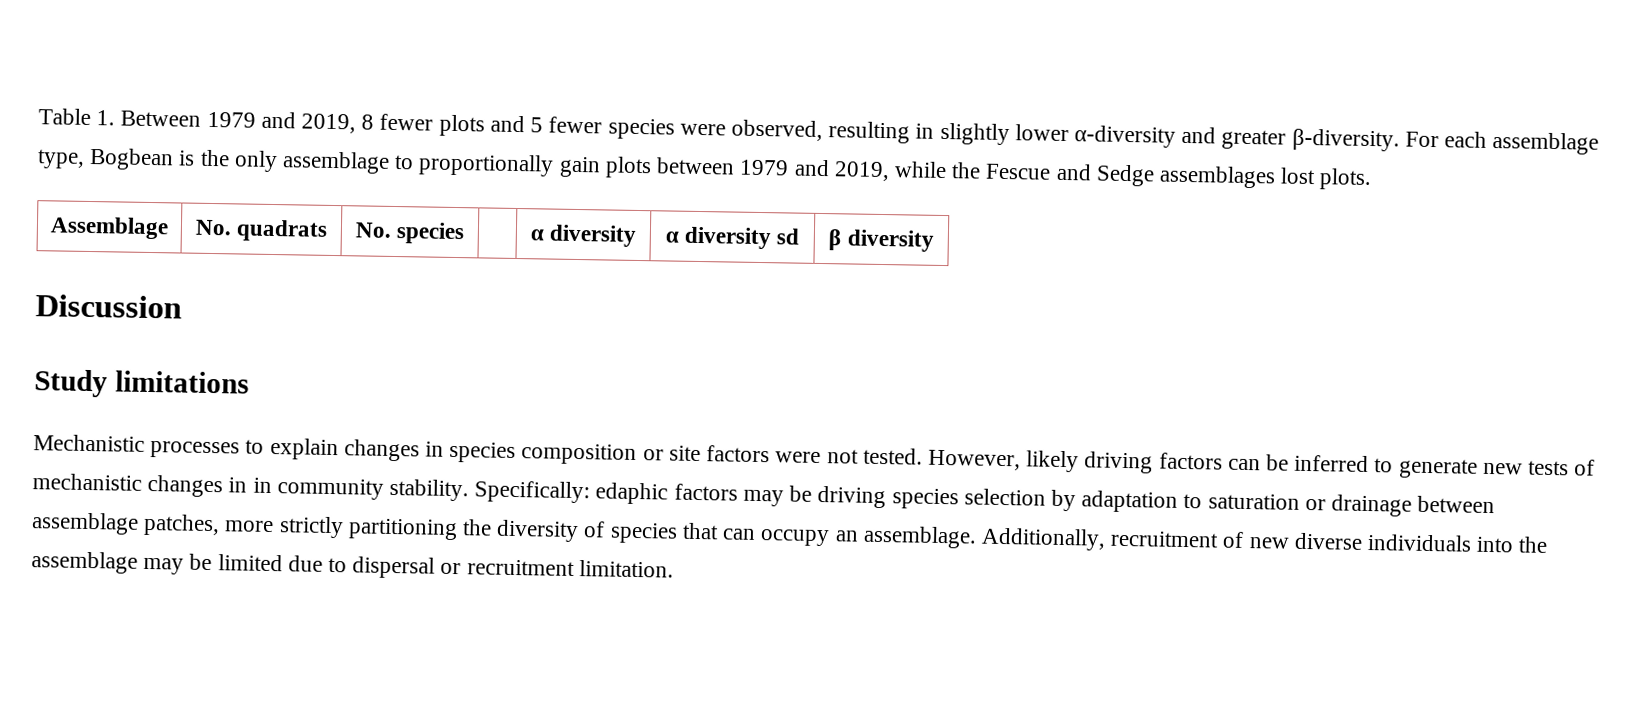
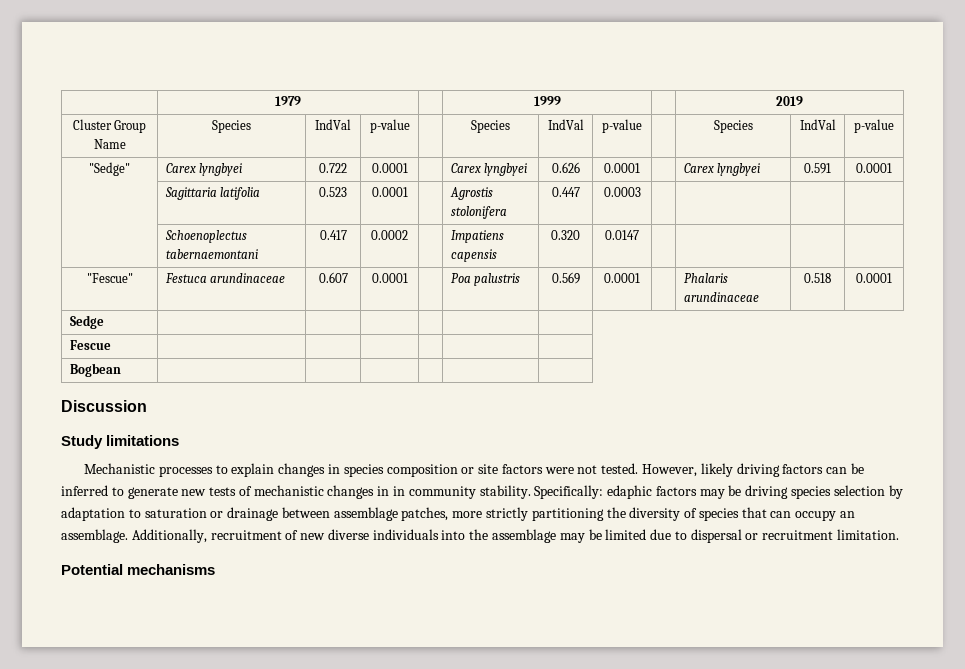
[38,108,1600,155] [37,147,1373,191] [50,216,169,240] [194,219,329,242] [354,222,466,245] [529,224,638,247] [664,226,801,250] [828,229,934,252] Table 1. Between 1979 and 2019, 8 fewer plots and 5 fewer species were observed, resulting in slightly lower α-diversity and greater β-diversity. For each assemblage type, Bogbean is the only assemblage to proportionally gain plots between 1979 and 2019, while the Fescue and Sedge assemblages lost plots. // Assemblage | No. quadrats | No. species | | α diversity | α diversity sd | β diversity -> [275,96,301,106] [533,96,561,106] [776,96,803,106] [72,119,147,133] [93,139,126,149] [212,120,251,133] [315,119,351,130] [369,119,410,133] [471,120,510,133] [547,119,584,130] [602,119,642,133] [713,120,753,133] [799,119,836,130] [854,119,894,133] [89,162,130,176] [165,163,243,176] [319,163,347,173] [371,163,408,173] [450,163,528,176] [551,162,580,173] [604,163,640,173] [683,163,761,176] [804,163,831,174] [856,163,892,173] [164,187,261,200] [319,187,347,197] [371,187,408,197] [449,187,493,200] [450,206,507,219] [551,187,580,197] [603,187,641,197] [164,230,247,243] [165,249,258,259] [319,230,347,240] [371,230,408,240] [450,230,504,243] [450,249,497,262] [551,230,580,240] [605,230,639,240] [86,273,133,283] [164,273,286,283] [318,272,348,283] [371,273,408,283] [450,273,521,286] [551,272,580,284] [604,273,640,283] [683,273,728,283] [683,292,759,302] [804,273,831,283] [856,273,892,283] [69,315,104,329] [69,340,111,350] [69,363,121,377] | 1979 | | 1999 | | 2019 // Cluster Group Name | Species | IndVal | p-value | | Species | IndVal | p-value | | Species | IndVal | p-value // "Sedge" | Carex lyngbyei | 0.722 | 0.0001 | | Carex lyngbyei | 0.626 | 0.0001 | | Carex lyngbyei | 0.591 | 0.0001 // | Sagittaria latifolia | 0.523 | 0.0001 | | Agrostis stolonifera | 0.447 | 0.0003 | | | | // | Schoenoplectus tabernaemontani | 0.417 | 0.0002 | | Impatiens capensis | 0.320 | 0.0147 | | | | // "Fescue" | Festuca arundinaceae | 0.607 | 0.0001 | | Poa palustris | 0.569 | 0.0001 | | Phalaris arundinaceae | 0.518 | 0.0001 // Sedge | | | | | | // Fescue | | | | | | // Bogbean | | | | | |
(674, 569) none -> [61,564,216,575] // Potential mechanisms

